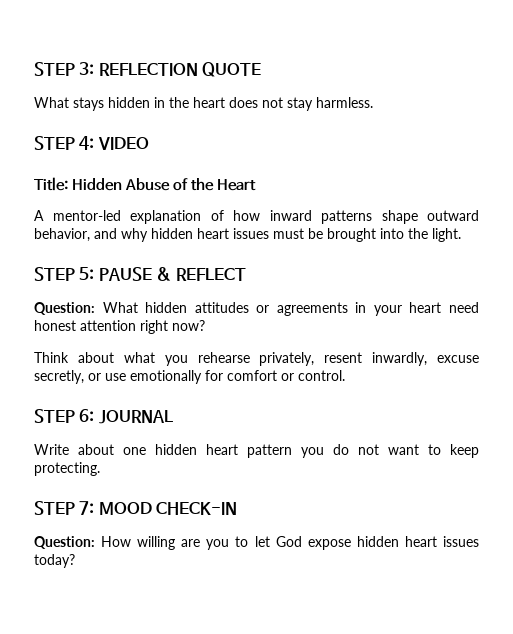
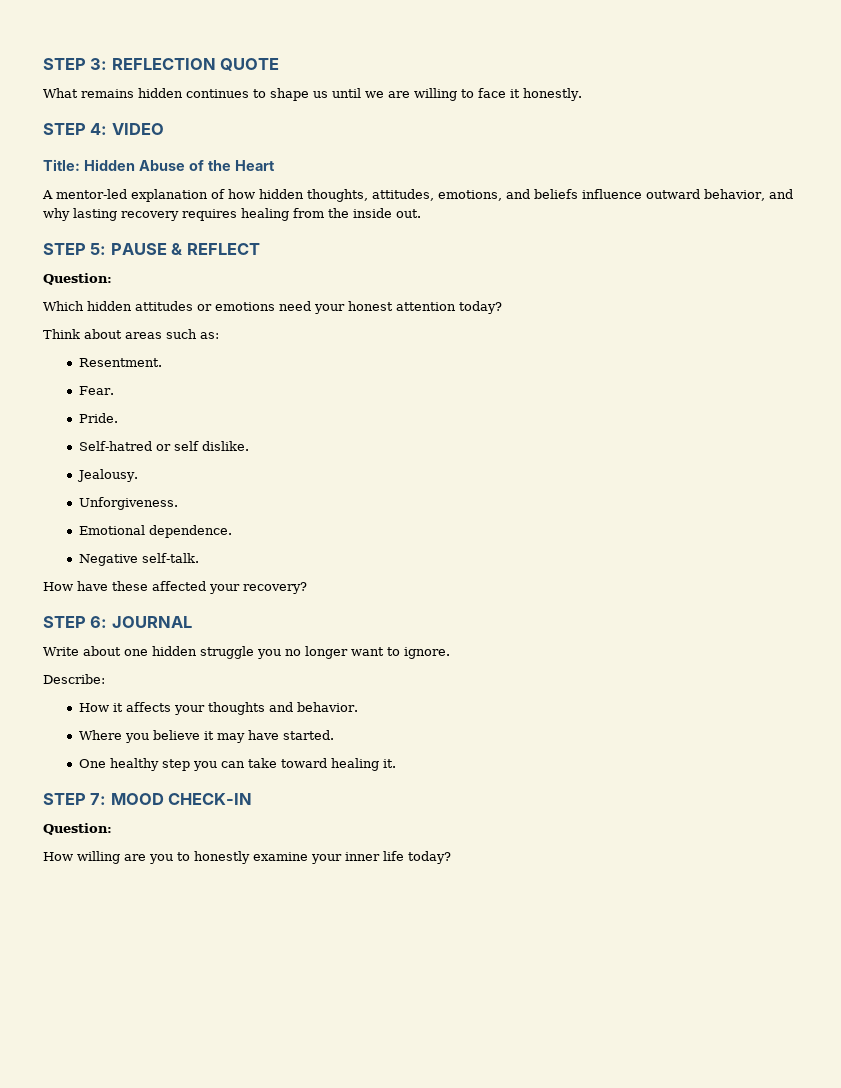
[73,97,373,111] stays hidden in the heart does not stay harmless. -> [81,88,582,101] remains hidden continues to shape us until we are willing to face it honestly.
[269,210,479,224] [34,228,461,242] inward patterns shape outward behavior, and why hidden heart issues must be brought into the light. -> [259,189,793,202] [43,208,421,221] hidden thoughts, attitudes, emotions, and beliefs influence outward behavior, and why lasting recovery requires healing from the inside out.
[102,302,138,313] What -> [43,301,84,311] // Which
[276,302,479,316] [34,320,205,334] [34,352,479,366] [34,370,345,384] agreements in your heart need honest attention right now? // Think about what you rehearse privately, resent inwardly, excuse secretly, or use emotionally for comfort or control. -> [215,301,502,314] [43,329,219,339] [79,358,163,367] [79,386,115,395] [79,413,119,423] [79,441,250,451] [77,469,139,482] [79,497,179,510] [79,525,233,538] [79,553,200,566] [43,581,307,594] emotions need your honest attention today? // Think about areas such as: // Resentment. // Fear. // Pride. // Self-hatred or self dislike. // Jealousy. // Unforgiveness. // Emotional dependence. // Negative self-talk. // How have these affected your recovery?
[206,444,479,458] [34,462,100,476] heart pattern you do not want to keep protecting. -> [200,646,450,659] [43,674,105,684] [79,702,359,715] [79,730,335,743] [79,758,397,771] struggle you no longer want to ignore. // Describe: // How it affects your thoughts and behavior. // Where you believe it may have started. // One healthy step you can take toward healing it.
(95, 542) none -> (112, 829) //
[254,536,479,550] let God expose hidden heart issues -> [194,851,404,864] honestly examine your inner life

